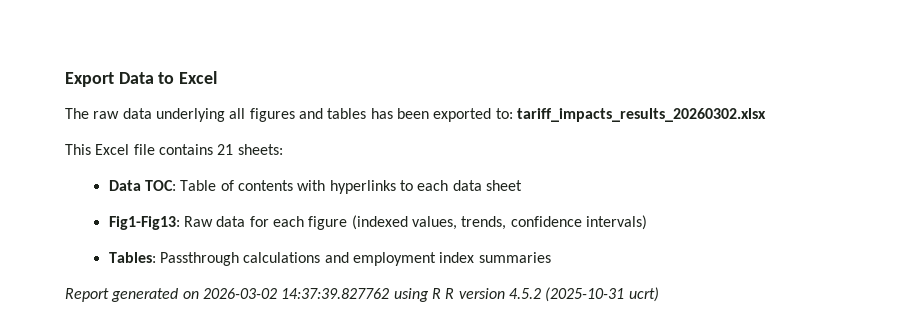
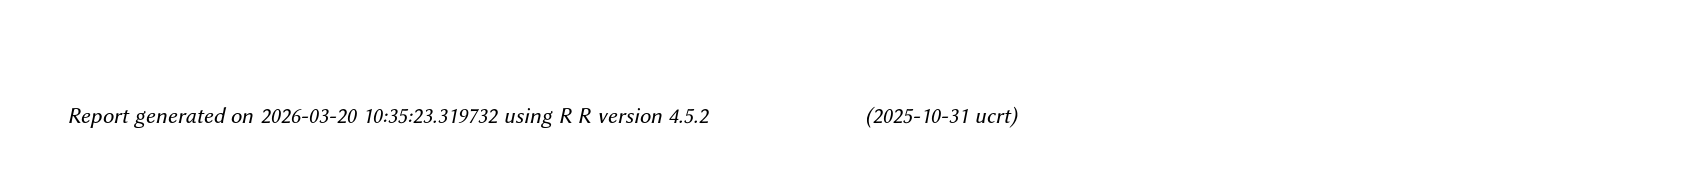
[65,71,218,87] [65,108,766,122] [65,144,283,155] [108,180,522,194] [108,215,647,230] [108,252,551,266] Export Data to Excel // The raw data underlying all figures and tables has been exported to: tariff_impacts_results_20260302.xlsx // This Excel file contains 21 sheets: // Data TOC: Table of contents with hyperlinks to each data sheet // Fig1-Fig13: Raw data for each figure (indexed values, trends, confidence intervals) // Tables: Passthrough calculations and employment index summaries // -> (67, 118) none
[202,288,390,299] 2026-03-02 14:37:39.827762 -> [259,108,498,124] 2026-03-20 10:35:23.319732

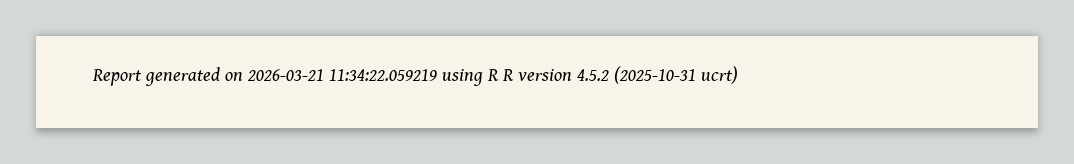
[259,108,498,124] 2026-03-20 10:35:23.319732 -> [246,69,437,81] 2026-03-21 11:34:22.059219

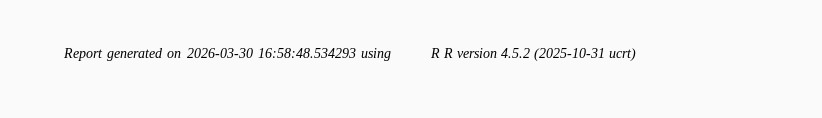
[246,69,437,81] 2026-03-21 11:34:22.059219 -> [186,48,356,58] 2026-03-30 16:58:48.534293

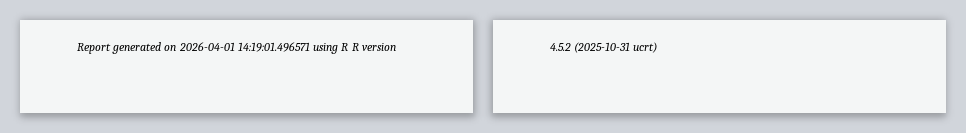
[186,48,356,58] 2026-03-30 16:58:48.534293 -> [178,42,310,52] 2026-04-01 14:19:01.496571

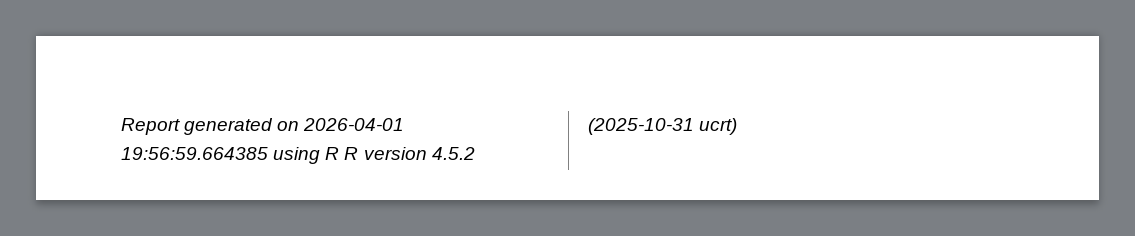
[237,42,310,52] 14:19:01.496571 -> [121,147,268,160] 19:56:59.664385

